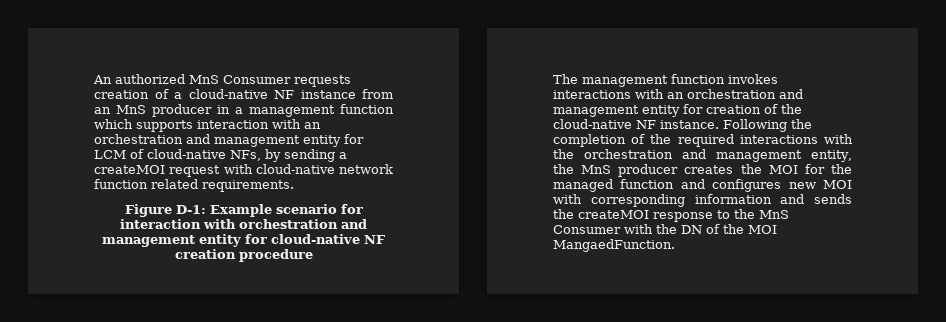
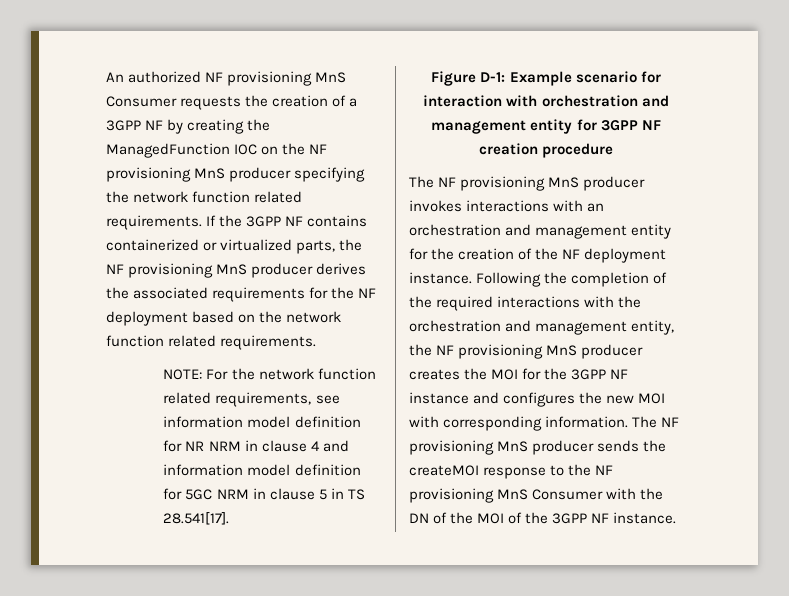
(185, 79) none -> [205,71,313,86] NF provisioning
(351, 81) none -> [245,95,269,107] the
[188,89,393,99] [94,104,394,117] [94,119,321,132] [94,134,364,147] [94,149,347,162] [94,164,393,177] [94,179,294,192] cloud-native NF instance from an MnS producer in a management function which supports interaction with an orchestration and management entity for LCM of cloud-native NFs, by sending a createMOI request with cloud-native network function related requirements. -> [106,119,271,134] [106,143,328,158] [106,167,366,182] [106,191,303,203] [106,215,368,230] [106,239,363,254] [106,263,367,278] [106,287,377,302] [106,311,342,326] [106,335,317,350] [163,368,376,380] [163,392,340,407] [163,416,361,428] [163,440,349,452] [163,464,361,476] [163,488,365,500] [163,512,230,525] 3GPP NF by creating the ManagedFunction IOC on the NF provisioning MnS producer specifying the network function related requirements. If the 3GPP NF contains containerized or virtualized parts, the NF provisioning MnS producer derives the associated requirements for the NF deployment based on the network function related requirements. // NOTE: For the network function related requirements, see information model definition for NR NRM in clause 4 and information model definition for 5GC NRM in clause 5 in TS 28.541[17].
[271,234,360,244] cloud-native -> [600,120,638,131] 3GPP
[582,74,725,87] management function -> [438,176,646,191] NF provisioning MnS producer
(703, 109) none -> [431,248,455,260] the
[553,119,656,129] cloud-native NF -> [562,248,667,263] NF deployment
(574, 169) none -> [436,344,544,359] NF provisioning
[553,179,675,192] managed function -> [571,369,629,380] [409,392,469,404] 3GPP NF instance
(782, 185) none -> [579,392,603,404] the
[694,194,805,204] information and -> [545,416,680,428] [409,440,595,455] information. The NF provisioning MnS producer
(755, 214) none -> [595,465,614,475] [409,488,494,503] NF provisioning
[553,239,675,252] MangaedFunction. -> [508,512,677,524] of the 3GPP NF instance.

